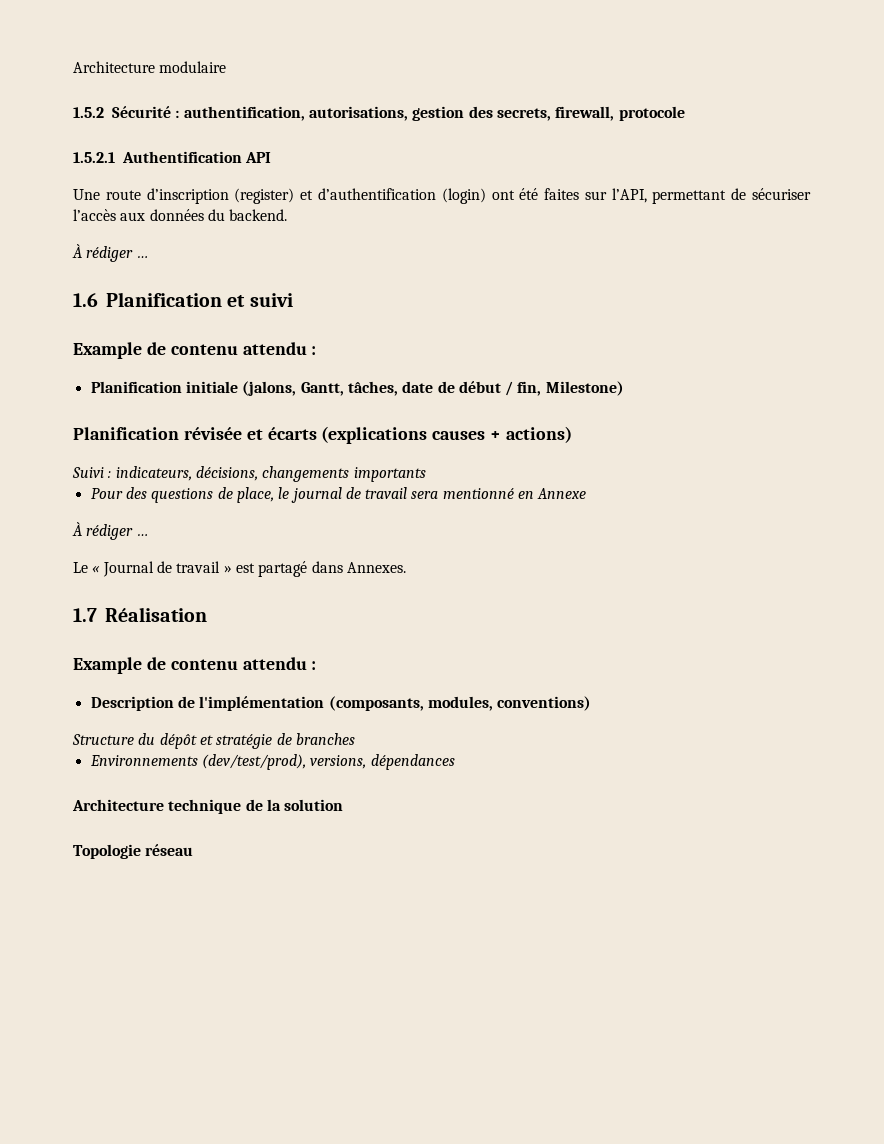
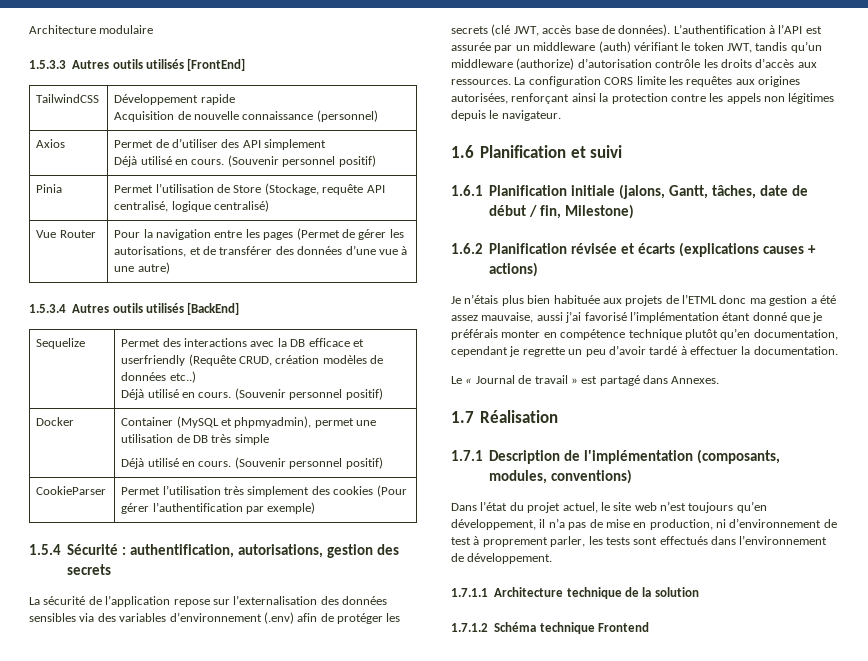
[73,107,104,118] 1.5.2 -> [29,58,246,71] [36,94,100,103] [114,94,235,105] [114,110,378,122] [36,139,66,148] [114,138,327,150] [114,155,376,167] [36,184,63,193] [114,183,385,195] [114,200,270,212] [36,230,96,238] [114,228,404,240] [114,245,408,257] [114,262,170,274] [29,302,240,315] [36,338,86,349] [121,338,364,347] [121,354,384,366] [121,371,196,383] [121,388,383,400] [36,417,75,426] [121,416,377,428] [121,434,269,445] [121,457,383,469] [36,486,107,495] [121,485,407,497] [121,502,316,514] [29,544,61,555] 1.5.3.3 Autres outils utilisés [FrontEnd] // TailwindCSS | Développement rapide // Acquisition de nouvelle connaissance (personnel) // Axios | Permet de d’utiliser des API simplement // Déjà utilisé en cours. (Souvenir personnel positif) // Pinia | Permet l’utilisation de Store (Stockage, requête API centralisé, logique centralisé) // Vue Router | Pour la navigation entre les pages (Permet de gérer les autorisations, et de transférer des données d’une vue à une autre) // 1.5.3.4 Autres outils utilisés [BackEnd] // Sequelize | Permet des interactions avec la DB efficace et userfriendly (Requête CRUD, création modèles de données etc..) // Déjà utilisé en cours. (Souvenir personnel positif) // Docker | Container (MySQL et phpmyadmin), permet une utilisation de DB très simple // Déjà utilisé en cours. (Souvenir personnel positif) // CookieParser | Permet l’utilisation très simplement des cookies (Pour gérer l’authentification par exemple) // 1.5.4
[496,106,685,121] [73,151,272,163] [73,188,812,204] [73,209,288,221] [72,244,149,262] secrets, firewall, protocole // 1.5.2.1 Authentification API // Une route d’inscription (register) et d’authentification (login) ont été faites sur l’API, permettant de sécuriser l’accès aux données du backend. // À rédiger … -> [67,564,112,575] [29,595,387,607] [29,612,401,624] [451,24,822,36] [451,41,822,53] [451,58,817,70] [451,76,800,87] [451,93,835,104] [451,110,561,121] secrets // La sécurité de l’application repose sur l’externalisation des données sensibles via des variables d’environnement (.env) afin de protéger les secrets (clé JWT, accès base de données). L’authentification à l’API est assurée par un middleware (auth) vérifiant le token JWT, tandis qu’un middleware (authorize) d’autorisation contrôle les droits d’accès aux ressources. La configuration CORS limite les requêtes aux origines autorisées, renforçant ainsi la protection contre les appels non légitimes depuis le navigateur.
[73,342,317,359] Example de contenu attendu : // -> [451,185,483,196] 1.6.1
(624, 388) none -> [451,243,483,254] 1.6.2
[72,466,426,482] [90,487,587,503] [72,522,149,540] Suivi : indicateurs, décisions, changements importants // Pour des questions de place, le journal de travail sera mentionné en Annexe // À rédiger … -> [451,294,836,306] [451,311,823,323] [451,328,838,340] [451,345,838,357] Je n’étais plus bien habituée aux projets de l’ETML donc ma gestion a été assez mauvaise, aussi j’ai favorisé l’implémentation étant donné que je préférais monter en compétence technique plutôt qu’en documentation, cependant je regrette un peu d’avoir tardé à effectuer la documentation.
[73,657,317,674] Example de contenu attendu : // -> [451,450,483,461] 1.7.1
[72,733,355,749] [89,754,455,770] Structure du dépôt et stratégie de branches // Environnements (dev/test/prod), versions, dépendances // -> [451,501,767,513] [451,518,837,530] [451,535,828,547] [451,553,553,564] [451,588,488,597] Dans l’état du projet actuel, le site web n’est toujours qu’en développement, il n’a pas de mise en production, ni d’environnement de test à proprement parler, les tests sont effectués dans l’environnement de développement. // 1.7.1.1
[73,844,194,859] Topologie réseau -> [451,622,649,634] 1.7.1.2 Schéma technique Frontend

